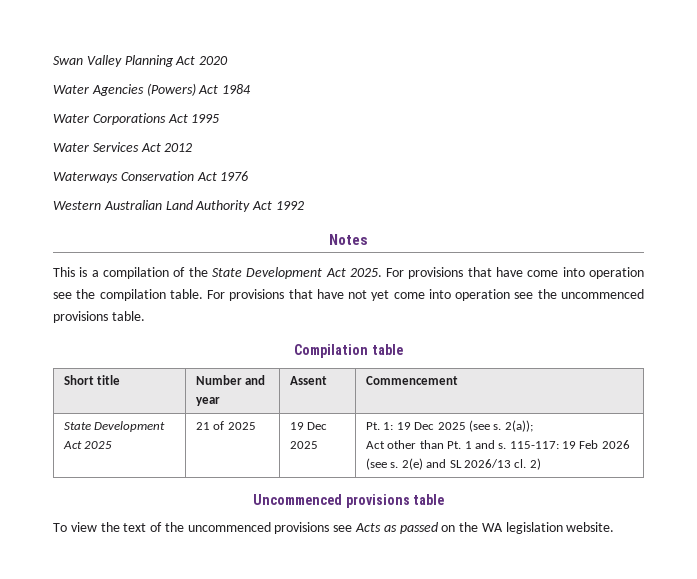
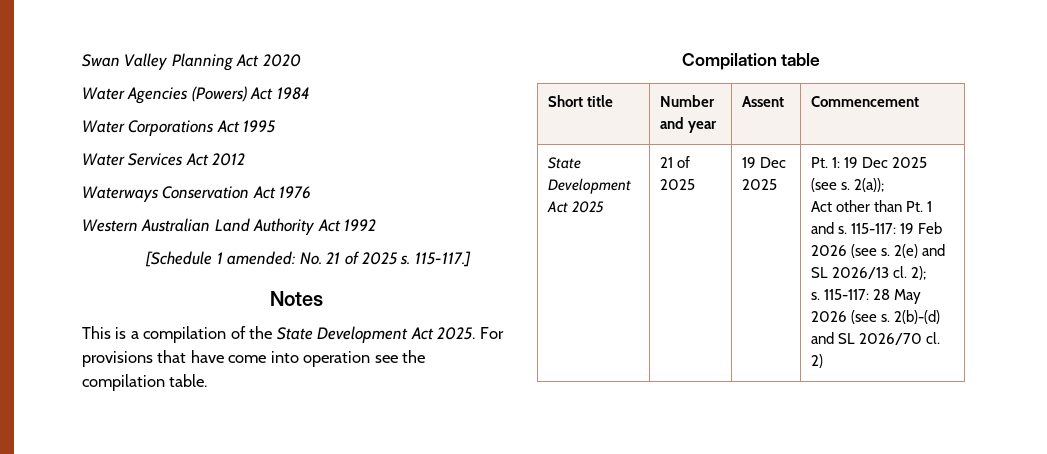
(304, 205) none -> [145,251,471,267] // [Schedule 1 amended: No. 21 of 2025 s. 115-117.]
[207,289,644,301] [53,311,145,323] For provisions that have not yet come into operation see the uncommenced provisions table. -> (208, 380) none
[529,458,541,470] [252,494,445,508] [53,522,615,534] 2) // Uncommenced provisions table // To view the text of the uncommenced provisions see Acts as passed on the WA legislation website. -> [910,266,926,280] [810,289,921,304] [810,310,940,324] [810,332,940,345] [810,354,823,368] 2); // s. 115-117: 28 May 2026 (see s. 2(b)-(d) and SL 2026/70 cl. 2)

